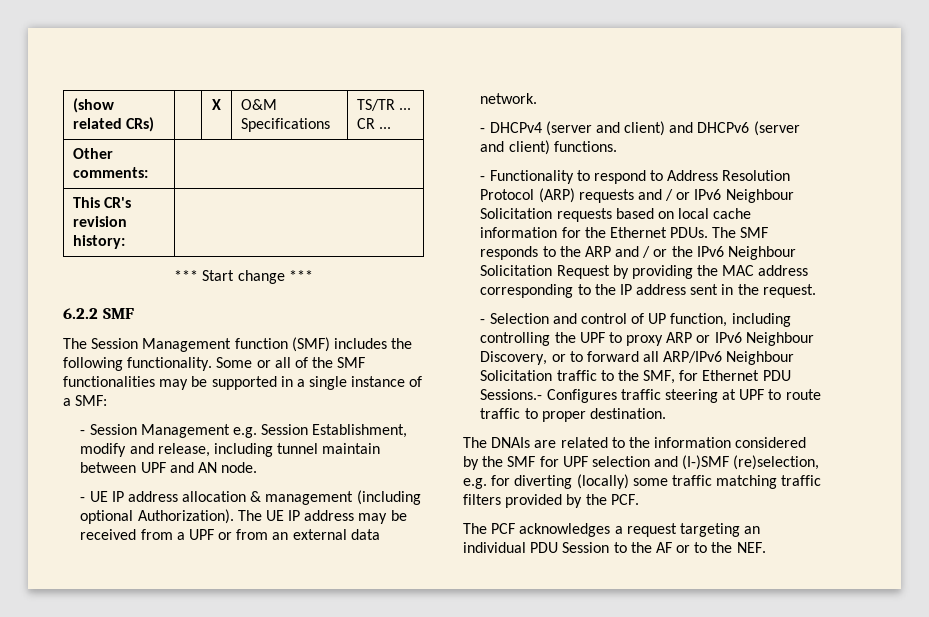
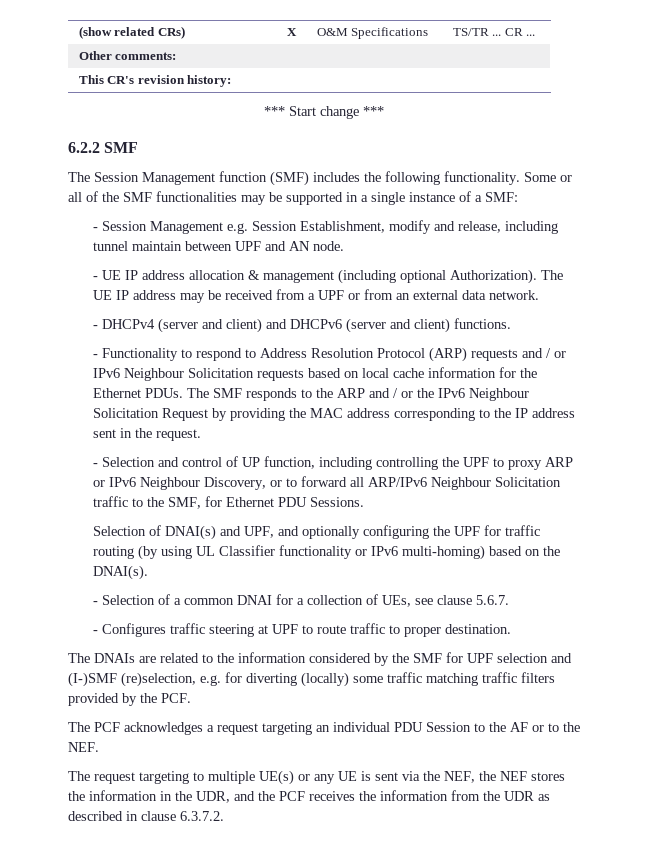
[480,389,543,400] Sessions.- -> [309,497,364,507] [92,525,540,540] [92,545,560,560] [92,565,148,580] [92,594,509,607] [92,630,98,634] Sessions. // Selection of DNAI(s) and UPF, and optionally configuring the UPF for traffic routing (by using UL Classifier functionality or IPv6 multi-homing) based on the DNAI(s). // - Selection of a common DNAI for a collection of UEs, see clause 5.6.7. // -
(766, 547) none -> [68,770,565,785] [68,790,550,803] [68,811,224,821] // The request targeting to multiple UE(s) or any UE is sent via the NEF, the NEF stores the information in the UDR, and the PCF receives the information from the UDR as described in clause 6.3.7.2.

